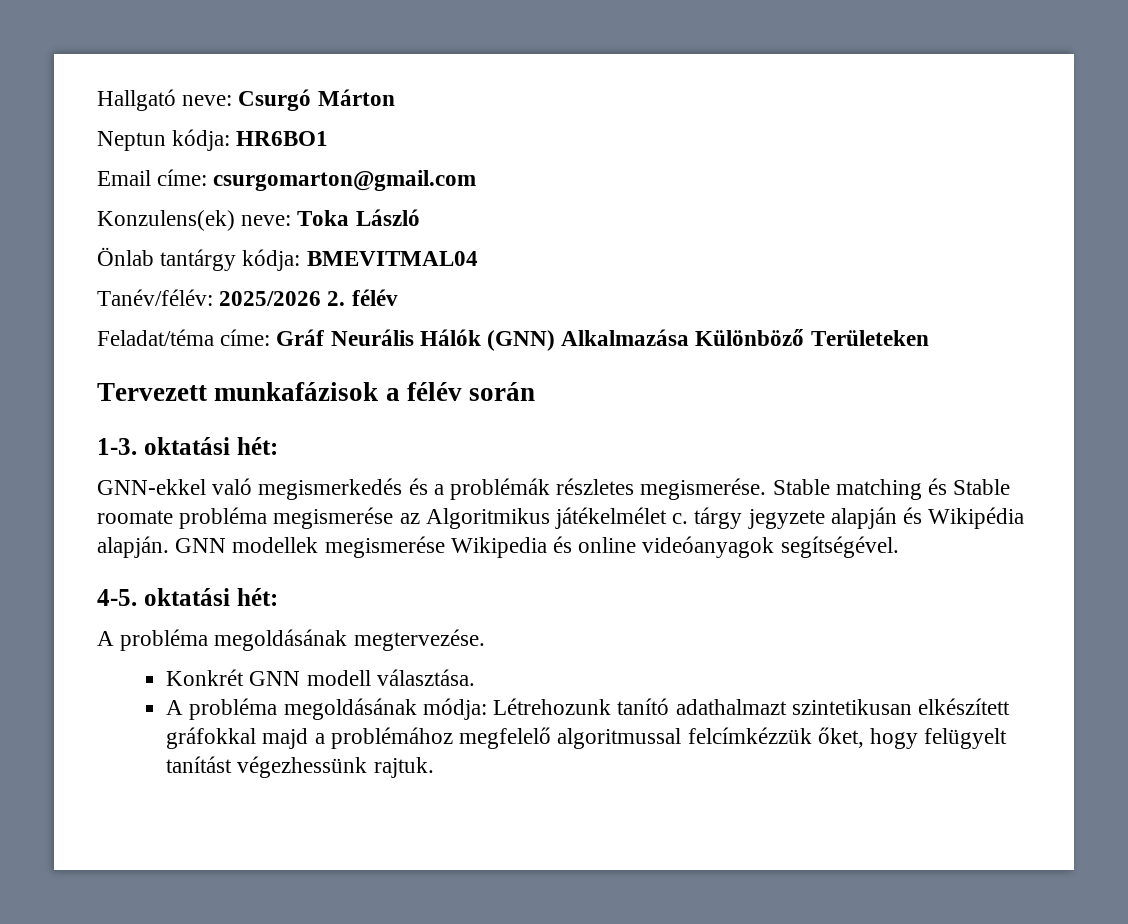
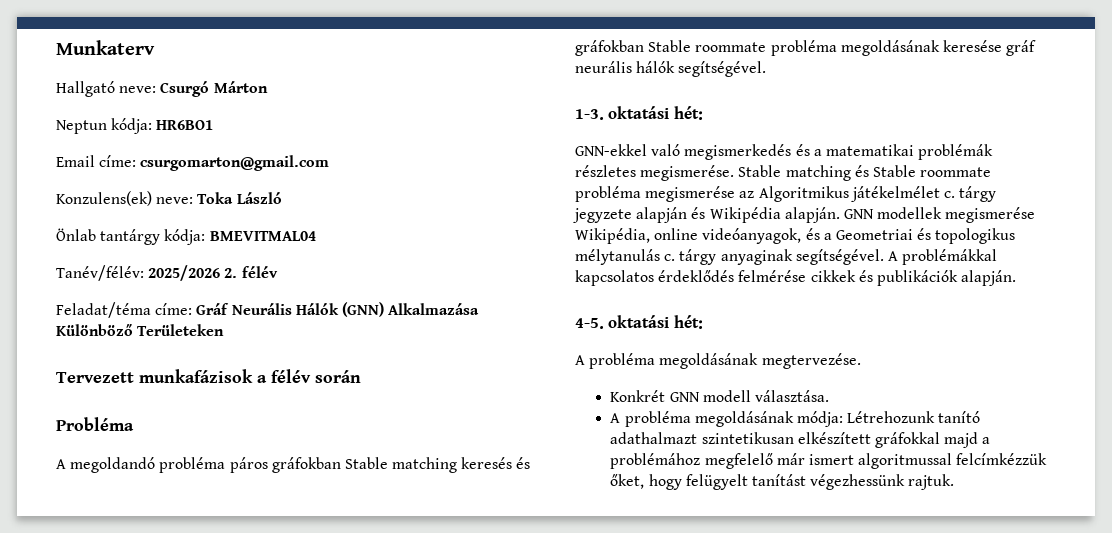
(97, 100) none -> [56,40,155,55] Munkaterv //
(536, 391) none -> [56,417,134,431] [56,457,531,473] [575,40,1037,56] [575,61,767,77] // Probléma // A megoldandó probléma páros gráfokban Stable matching keresés és gráfokban Stable roommate probléma megoldásának keresése gráf neurális hálók segítségével.
(444, 489) none -> [825,144,914,156] matematikai
[97,510,173,524] roomate -> [920,167,992,177] roommate
[450,536,899,558] Wikipedia és online videóanyagok segítségével. -> [575,228,1016,244] [575,249,998,265] [575,270,1017,286] Wikipédia, online videóanyagok, és a Geometriai és topologikus mélytanulás c. tárgy anyaginak segítségével. A problémákkal kapcsolatos érdeklődés felmérése cikkek és publikációk alapján.
(552, 738) none -> [776,453,854,465] már ismert

